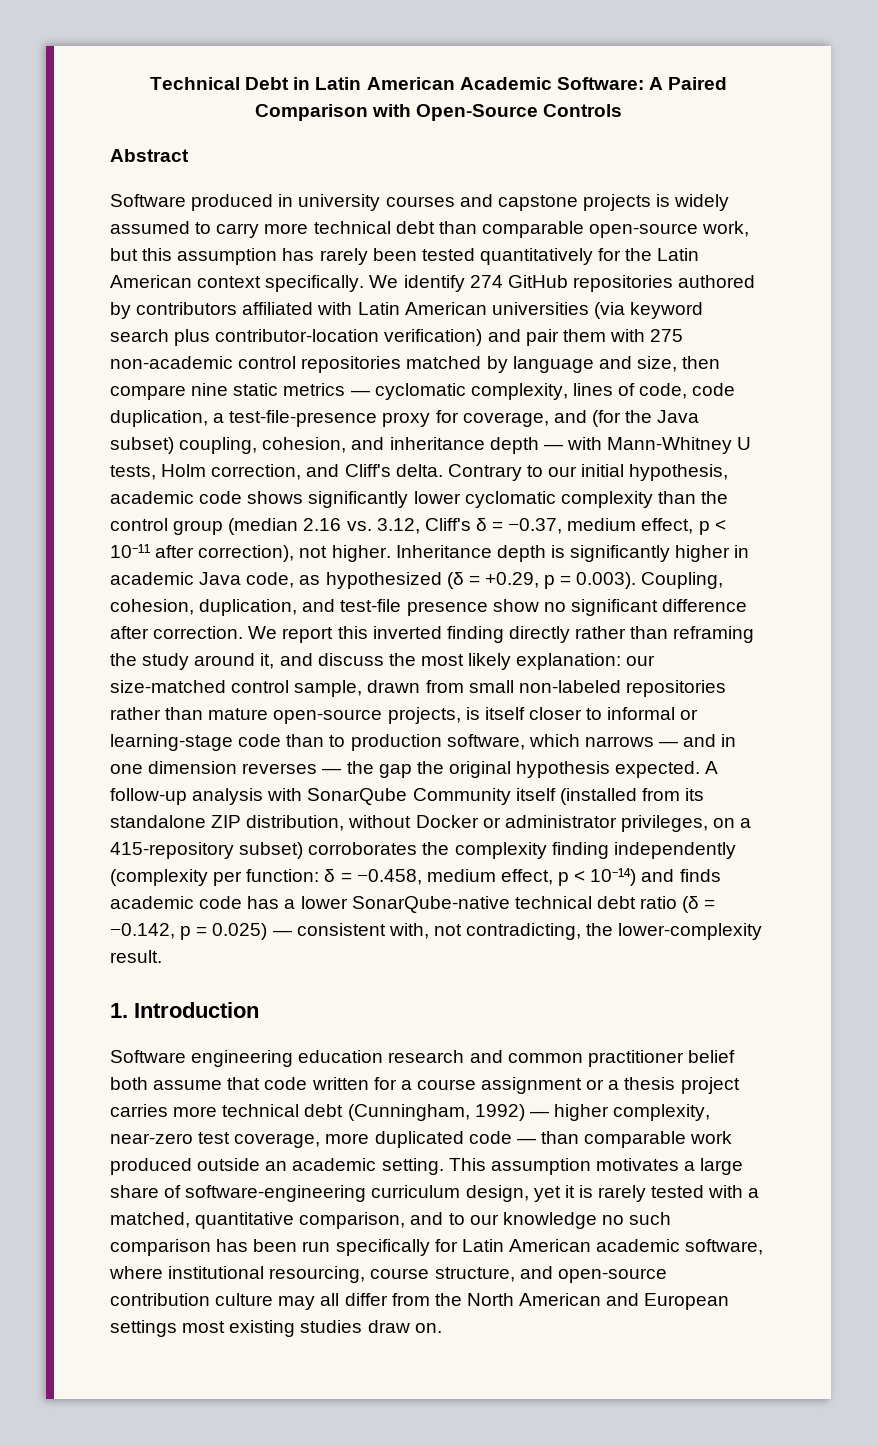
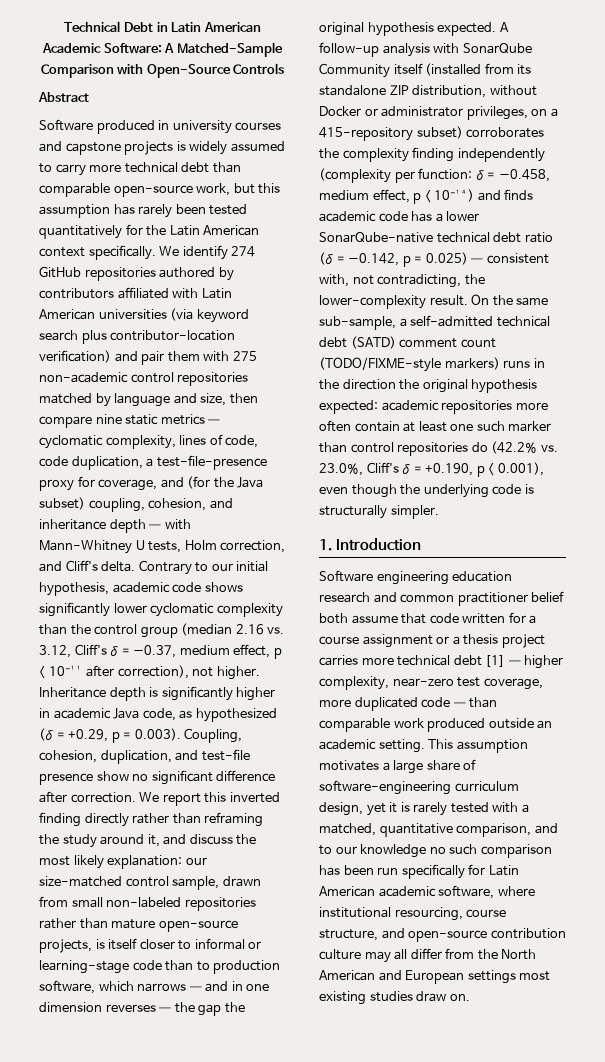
[668,77,728,90] Paired -> [176,42,283,57] Matched-Sample
(162, 956) none -> [471,294,549,306] [319,315,550,330] [319,336,496,349] [319,357,545,372] [319,379,538,393] [319,400,548,414] [319,420,552,432] [319,441,558,456] [319,462,544,477] [319,484,534,498] [319,505,439,519] On the same sub-sample, a self-admitted technical debt (SATD) comment count (TODO/FIXME-style markers) runs in the direction the original hypothesis expected: academic repositories more often contain at least one such marker than control repositories do (42.2% vs. 23.0%, Cliff's δ = +0.190, p < 0.001), even though the underlying code is structurally simpler.
[347,1104,525,1121] (Cunningham, 1992) -> [485,655,506,667] [1]

